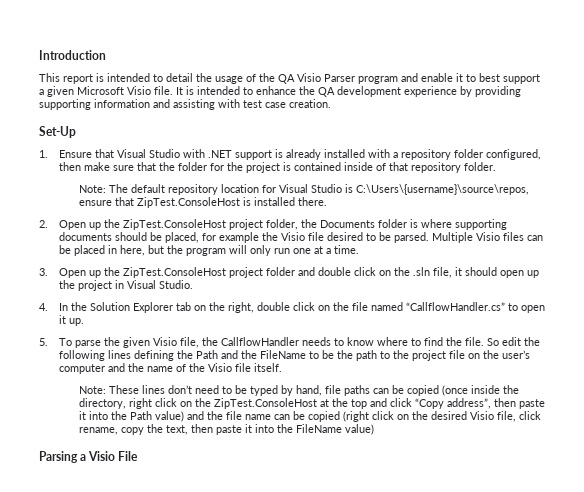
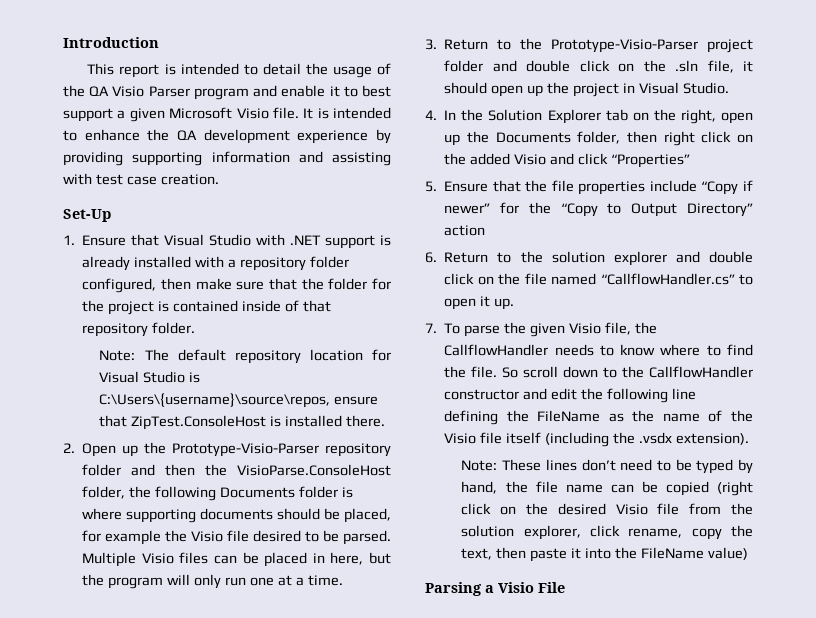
[122,219,263,230] ZipTest.ConsoleHost project -> [172,443,391,457] [82,464,391,476] Prototype-Visio-Parser repository folder and then the VisioParse.ConsoleHost
(317, 223) none -> [155,486,217,501] following
[58,267,226,278] Open up the ZipTest.ConsoleHost -> [444,38,699,53] Return to the Prototype-Visio-Parser
(254, 307) none -> [721,112,753,124] [444,131,754,146] [444,153,690,168] [425,180,753,195] [444,202,753,217] [444,225,486,236] [425,251,700,266] open up the Documents folder, then right click on the added Visio and click “Properties” // 5. Ensure that the file properties include “Copy if newer” for the “Copy to Output Directory” action // 6. Return to the solution explorer and
[39,338,48,346] 5. -> [425,323,437,333] 7.
(499, 342) none -> [523,366,753,378] [444,388,548,400] scroll down to the CallflowHandler constructor and
[107,350,131,359] lines -> [671,388,696,400] line
[195,350,530,361] [58,363,125,374] Path and the FileName to be the path to the project file on the user’s computer and -> [537,410,624,422] FileName as
[253,363,282,372] itself. -> [506,432,749,447] itself (including the .vsdx extension).
[324,385,519,396] [78,398,545,409] [78,411,204,422] file paths can be copied (once inside the directory, right click on the ZipTest.ConsoleHost at the top and click “Copy address”, then paste it into the Path value) and -> (498, 487) none
[496,411,516,422] file, -> [657,503,753,515] [461,525,581,540] file from the solution explorer,

